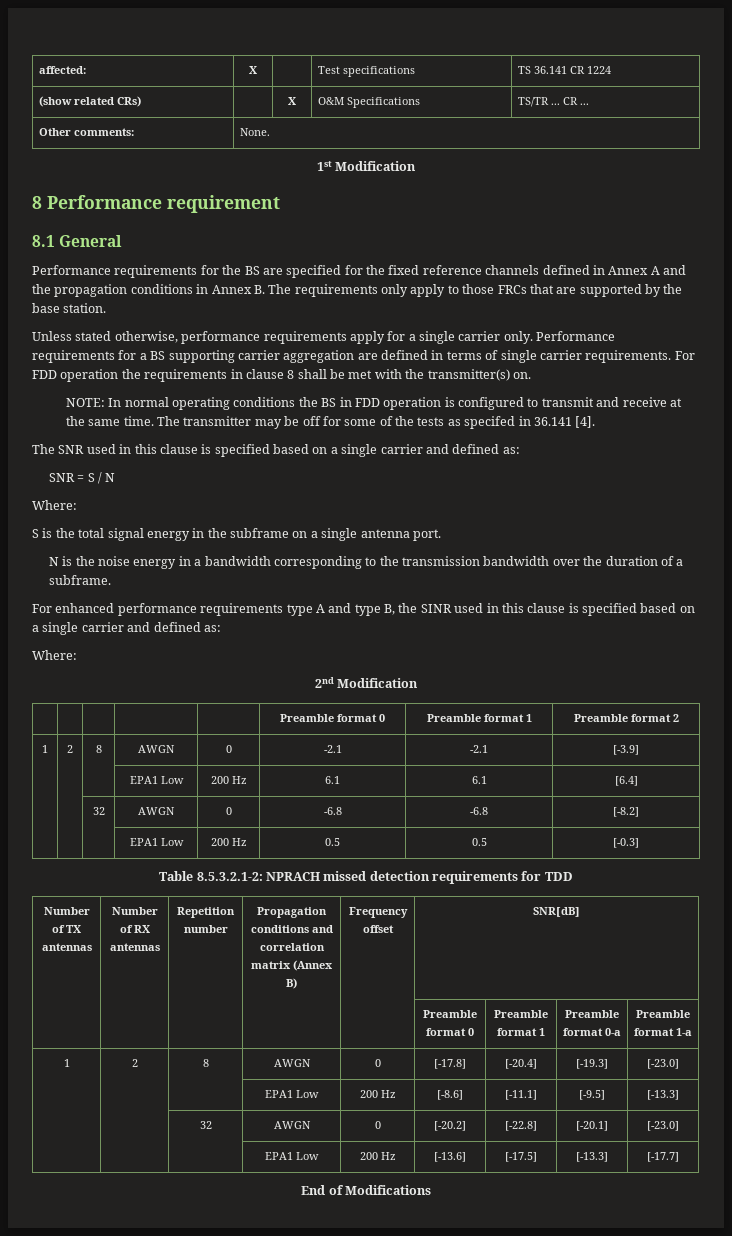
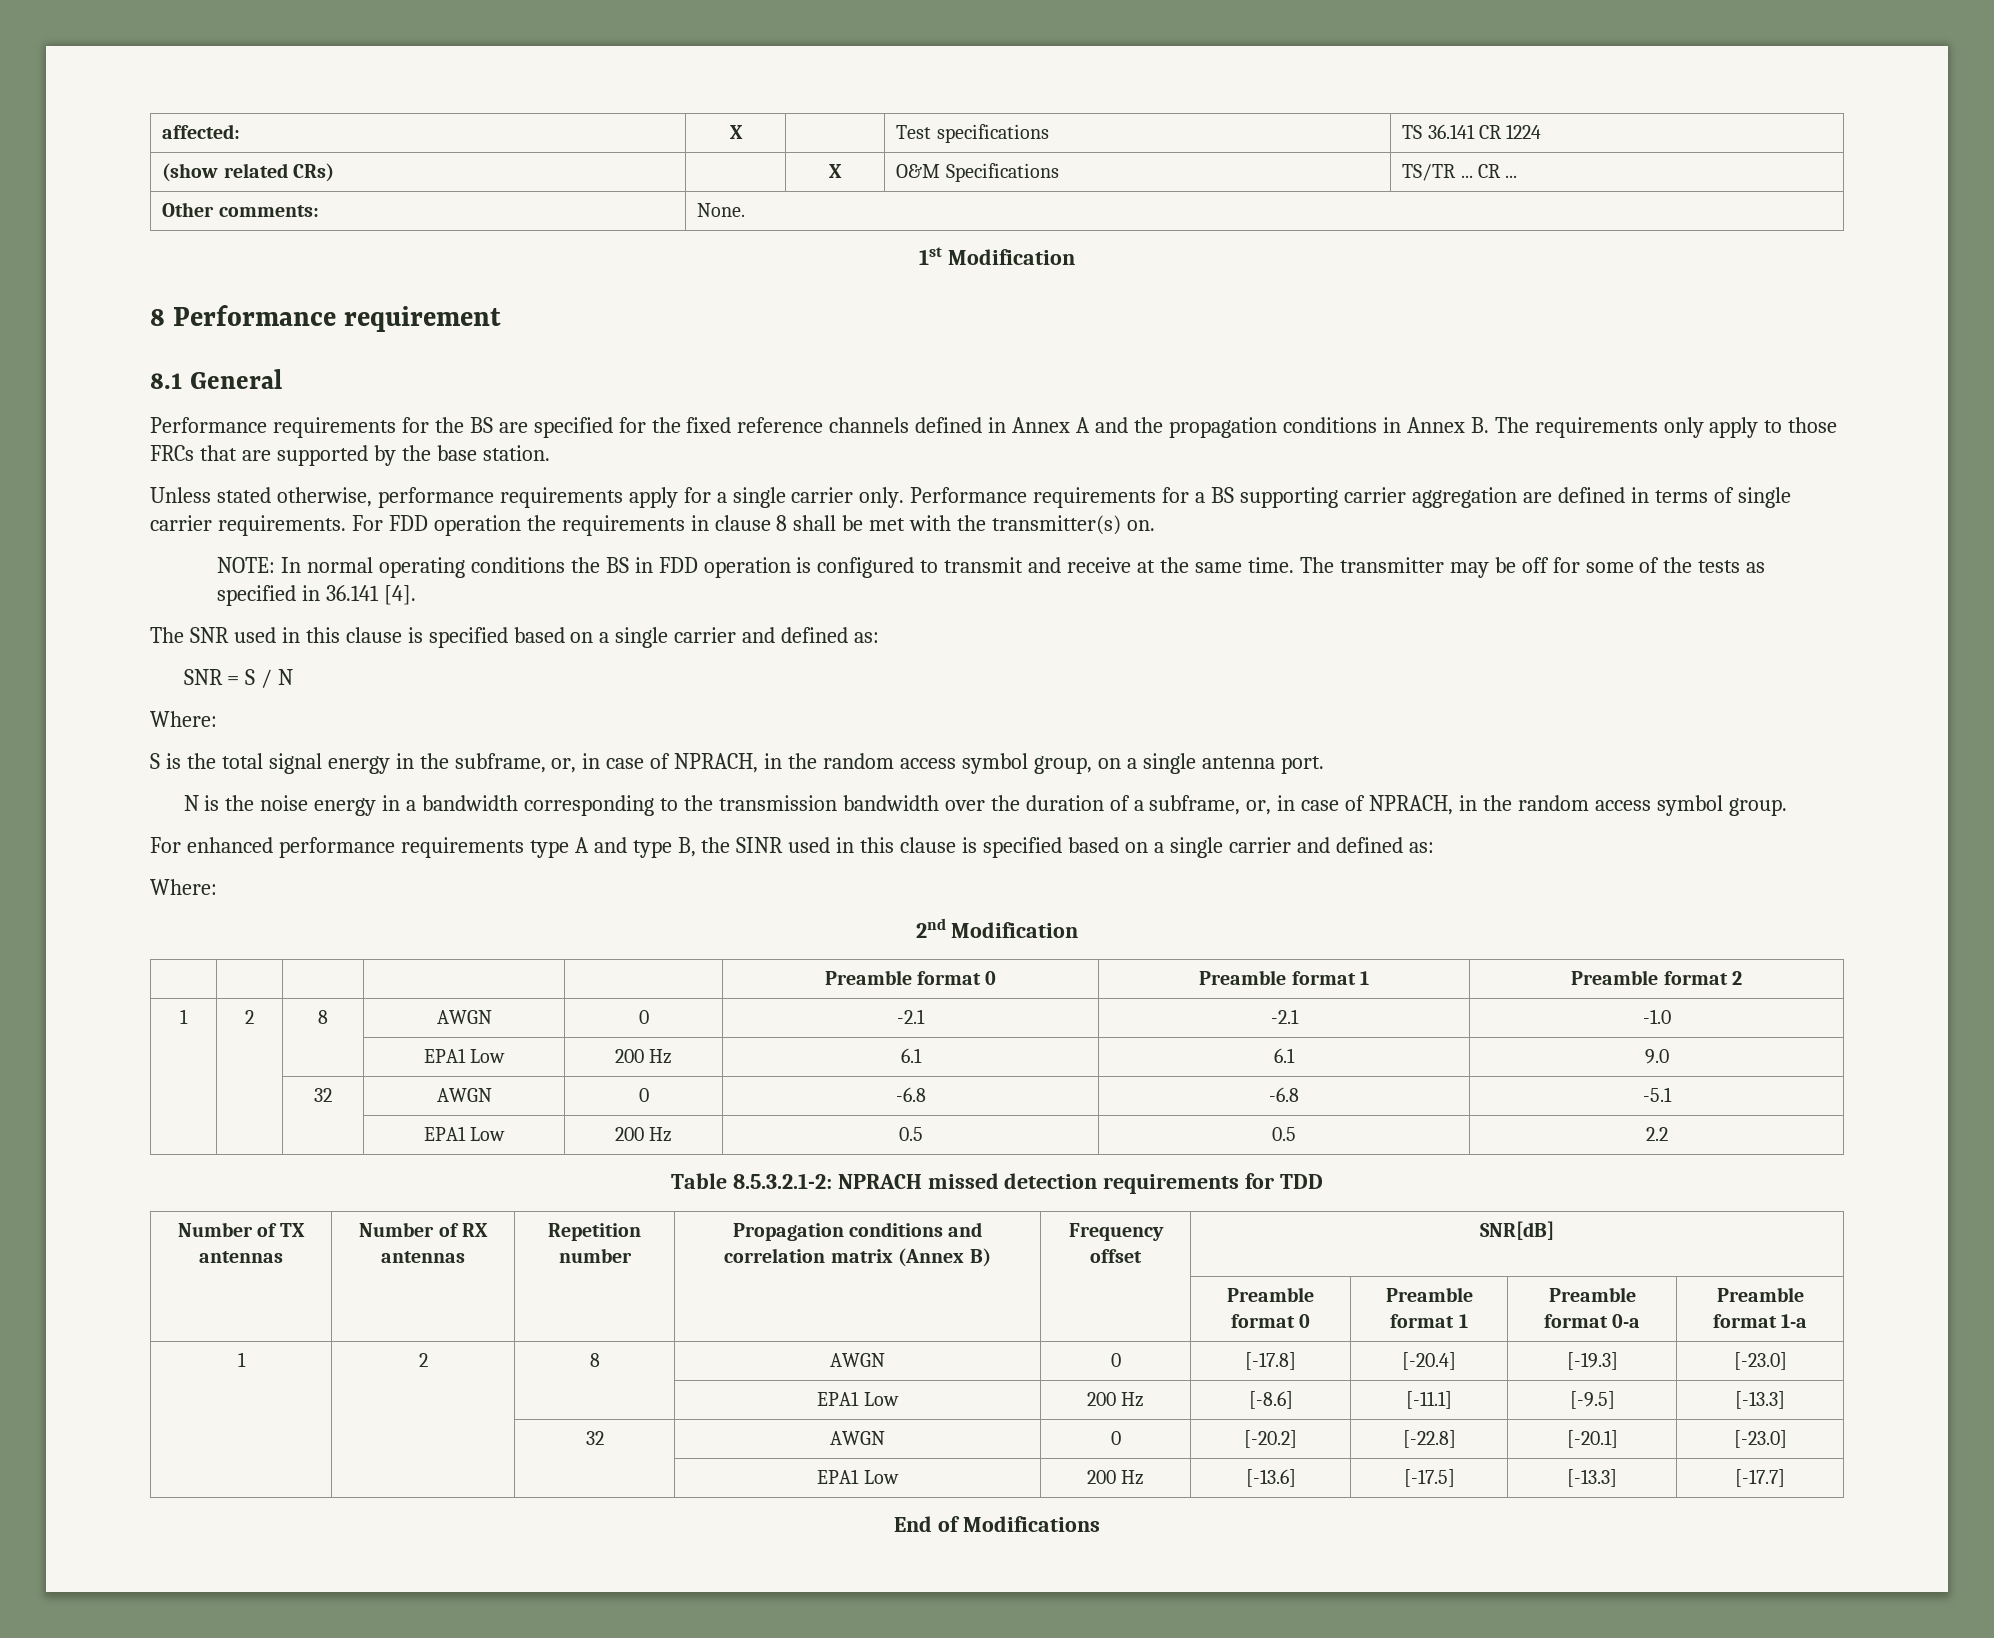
[464,416,516,429] specifed -> [217,585,297,606] specified
[230,528,289,538] subframe -> [454,753,1092,774] subframe, or, in case of NPRACH, in the random access symbol group,
[48,575,111,585] subframe. -> [1149,795,1787,816] subframe, or, in case of NPRACH, in the random access symbol group.
[613,745,639,755] [-3.9] -> [1642,1009,1671,1024] -1.0
[614,776,638,786] [6.4] -> [1644,1049,1669,1064] 9.0
[613,807,639,817] [-8.2] -> [1642,1087,1672,1102] -5.1
[613,838,639,848] [-0.3] -> [1645,1127,1668,1141] 2.2

